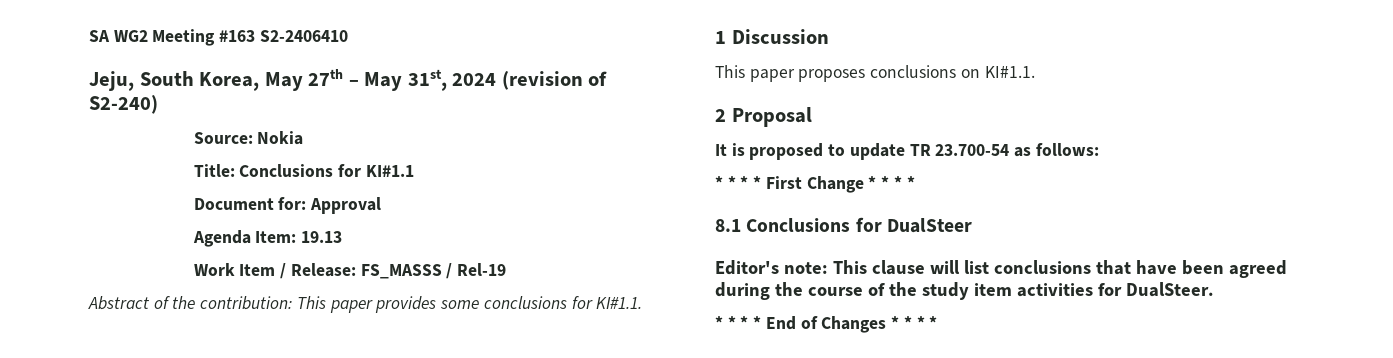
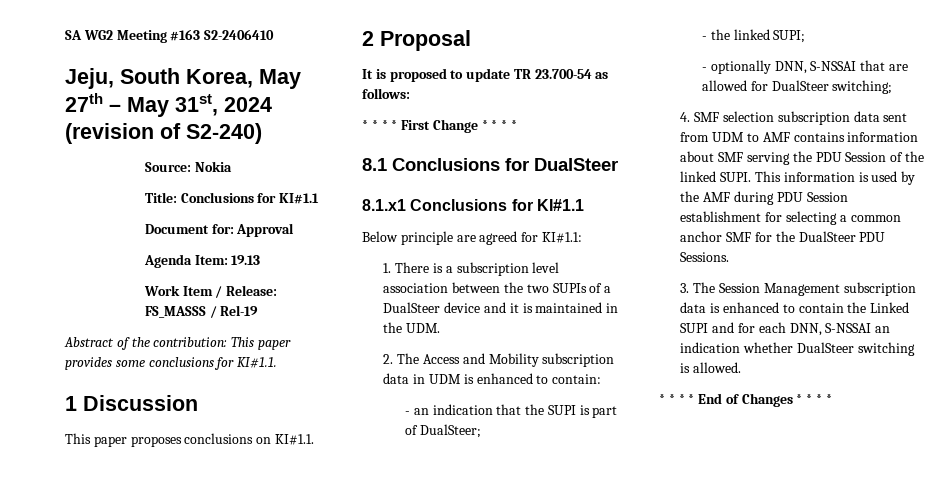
[715,260,1287,278] [715,282,1214,300] Editor's note: This clause will list conclusions that have been agreed during the course of the study item activities for DualSteer. -> [362,199,584,211] [362,231,582,245] [383,262,560,276] [383,282,612,293] [383,302,619,313] [383,322,441,333] [383,353,615,367] [383,373,602,384] [404,404,618,418] [404,424,481,438] [701,29,806,43] [701,60,908,74] [701,80,893,94] [680,111,908,125] [680,132,919,142] [680,151,924,165] [680,171,916,185] [680,191,848,205] [680,211,901,225] [680,231,886,242] [680,252,730,262] [680,282,916,296] [680,302,910,313] [680,322,891,336] [680,342,915,356] [680,362,742,373] 8.1.x1 Conclusions for KI#1.1 // Below principle are agreed for KI#1.1: // 1. There is a subscription level association between the two SUPIs of a DualSteer device and it is maintained in the UDM. // 2. The Access and Mobility subscription data in UDM is enhanced to contain: // - an indication that the SUPI is part of DualSteer; // - the linked SUPI; // - optionally DNN, S-NSSAI that are allowed for DualSteer switching; // 4. SMF selection subscription data sent from UDM to AMF contains information about SMF serving the PDU Session of the linked SUPI. This information is used by the AMF during PDU Session establishment for selecting a common anchor SMF for the DualSteer PDU Sessions. // 3. The Session Management subscription data is enhanced to contain the Linked SUPI and for each DNN, S-NSSAI an indication whether DualSteer switching is allowed.

